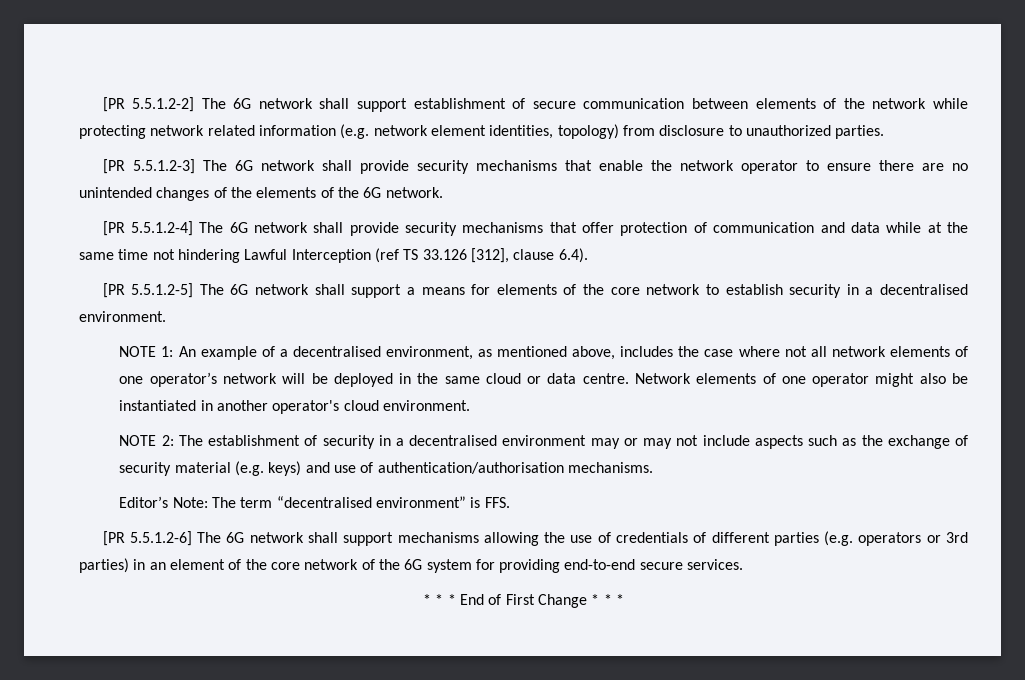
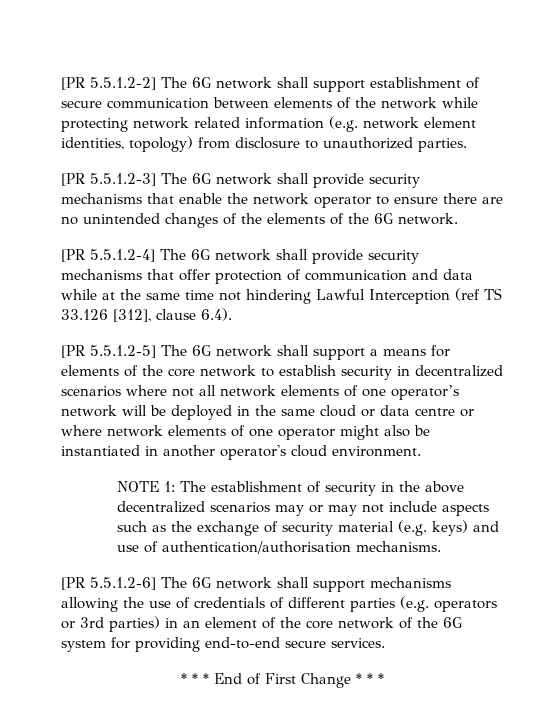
[865,284,969,295] [79,311,166,322] [119,346,734,360] a decentralised environment. // NOTE 1: An example of a decentralised environment, as mentioned above, includes the case -> [415,365,503,377] [61,386,121,397] decentralized scenarios
[582,373,692,384] centre. Network -> [415,408,474,417] [61,425,163,437] centre or where network
[161,435,174,446] 2: -> [164,481,176,492] 1:
[395,435,587,446] a decentralised environment -> [399,481,465,493] [117,501,271,513] the above decentralized scenarios
[119,496,510,508] // Editor’s Note: The term “decentralised environment” is FFS. -> (442, 546) none

